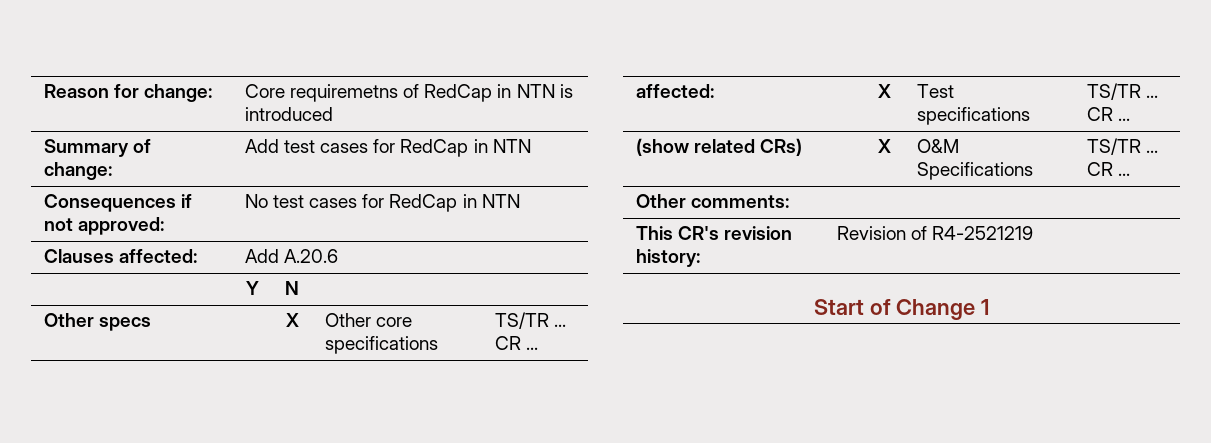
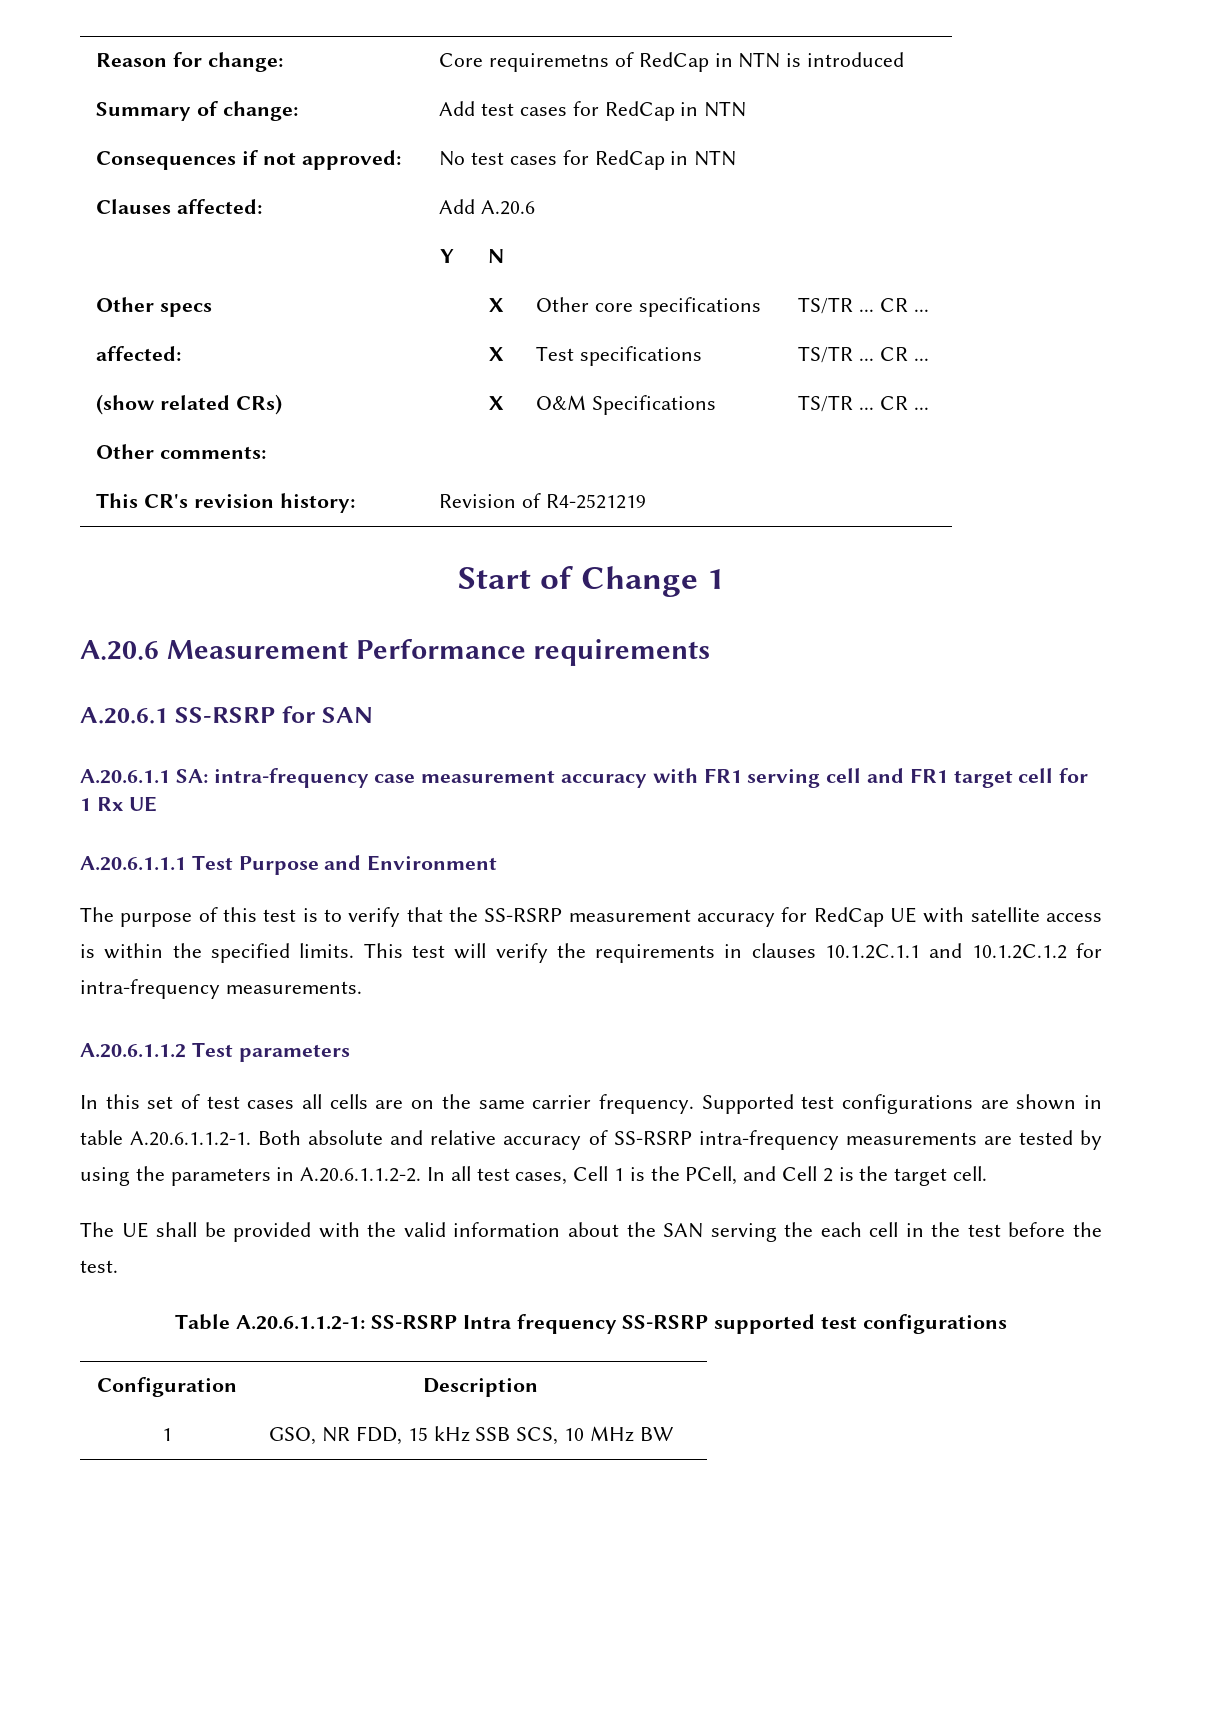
(990, 307) none -> [80,639,711,666] [80,706,374,724] [80,768,1089,788] [80,796,157,812] [80,855,498,875] [80,907,1103,927] [80,943,1102,963] [80,979,362,999] [80,1042,350,1062] [80,1094,1103,1114] [80,1130,1102,1150] [80,1166,988,1186] [80,1222,1102,1242] [80,1260,118,1273] [175,1314,1007,1334] [97,1377,237,1397] [422,1378,538,1397] [162,1428,172,1441] [269,1426,674,1445] // A.20.6 Measurement Performance requirements // A.20.6.1 SS-RSRP for SAN // A.20.6.1.1 SA: intra-frequency case measurement accuracy with FR1 serving cell and FR1 target cell for 1 Rx UE // A.20.6.1.1.1 Test Purpose and Environment // The purpose of this test is to verify that the SS-RSRP measurement accuracy for RedCap UE with satellite access is within the specified limits. This test will verify the requirements in clauses 10.1.2C.1.1 and 10.1.2C.1.2 for intra-frequency measurements. // A.20.6.1.1.2 Test parameters // In this set of test cases all cells are on the same carrier frequency. Supported test configurations are shown in table A.20.6.1.1.2-1. Both absolute and relative accuracy of SS-RSRP intra-frequency measurements are tested by using the parameters in A.20.6.1.1.2-2. In all test cases, Cell 1 is the PCell, and Cell 2 is the target cell. // The UE shall be provided with the valid information about the SAN serving the each cell in the test before the test. // Table A.20.6.1.1.2-1: SS-RSRP Intra frequency SS-RSRP supported test configurations // Configuration | Description // 1 | GSO, NR FDD, 15 kHz SSB SCS, 10 MHz BW

